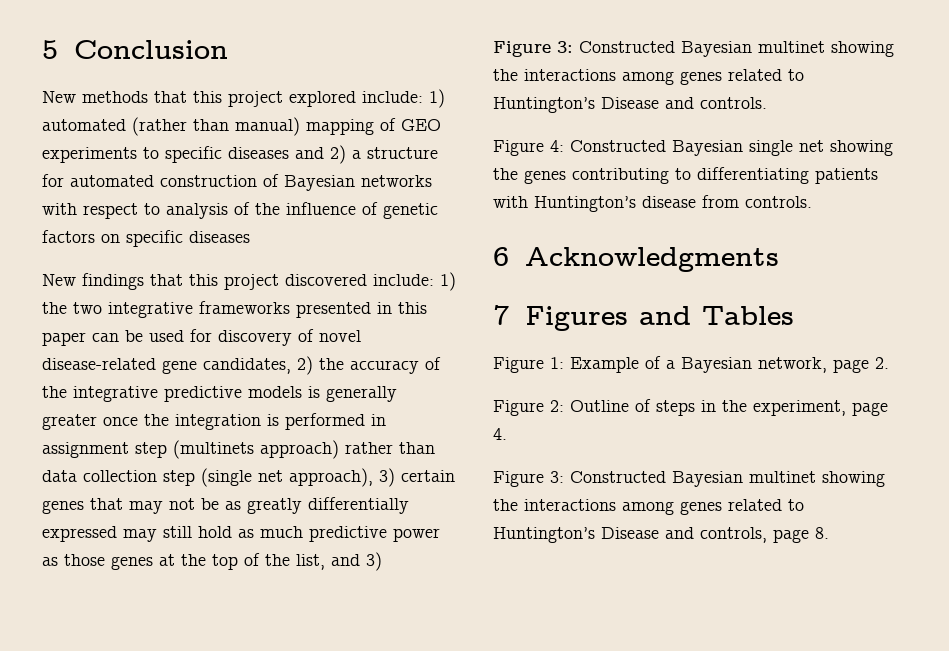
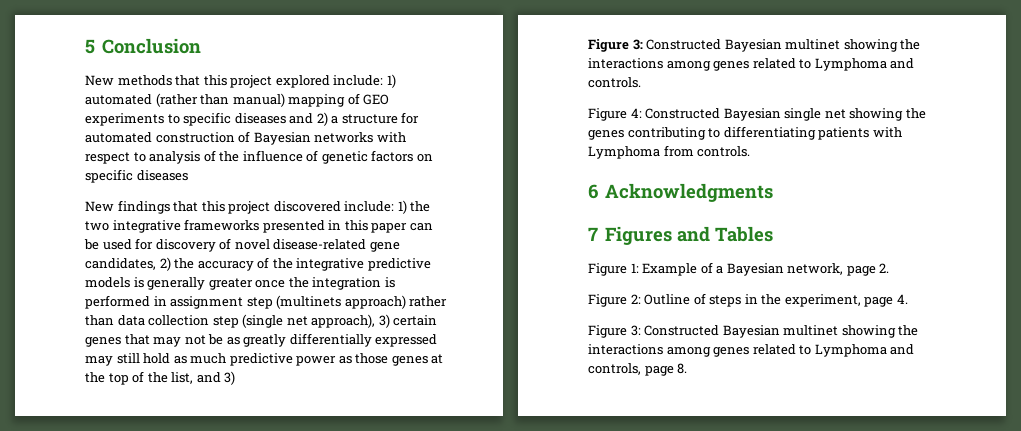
[493,97,659,113] Huntington’s Disease -> [814,58,887,71] Lymphoma
[534,196,696,212] Huntington’s disease -> [588,146,660,159] Lymphoma
[493,527,659,543] Huntington’s Disease -> [814,344,887,357] Lymphoma

